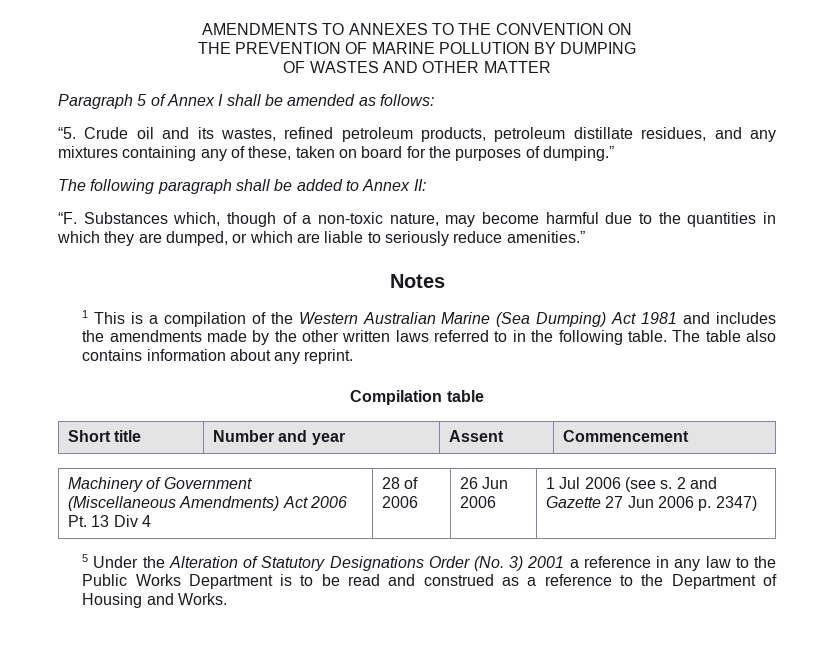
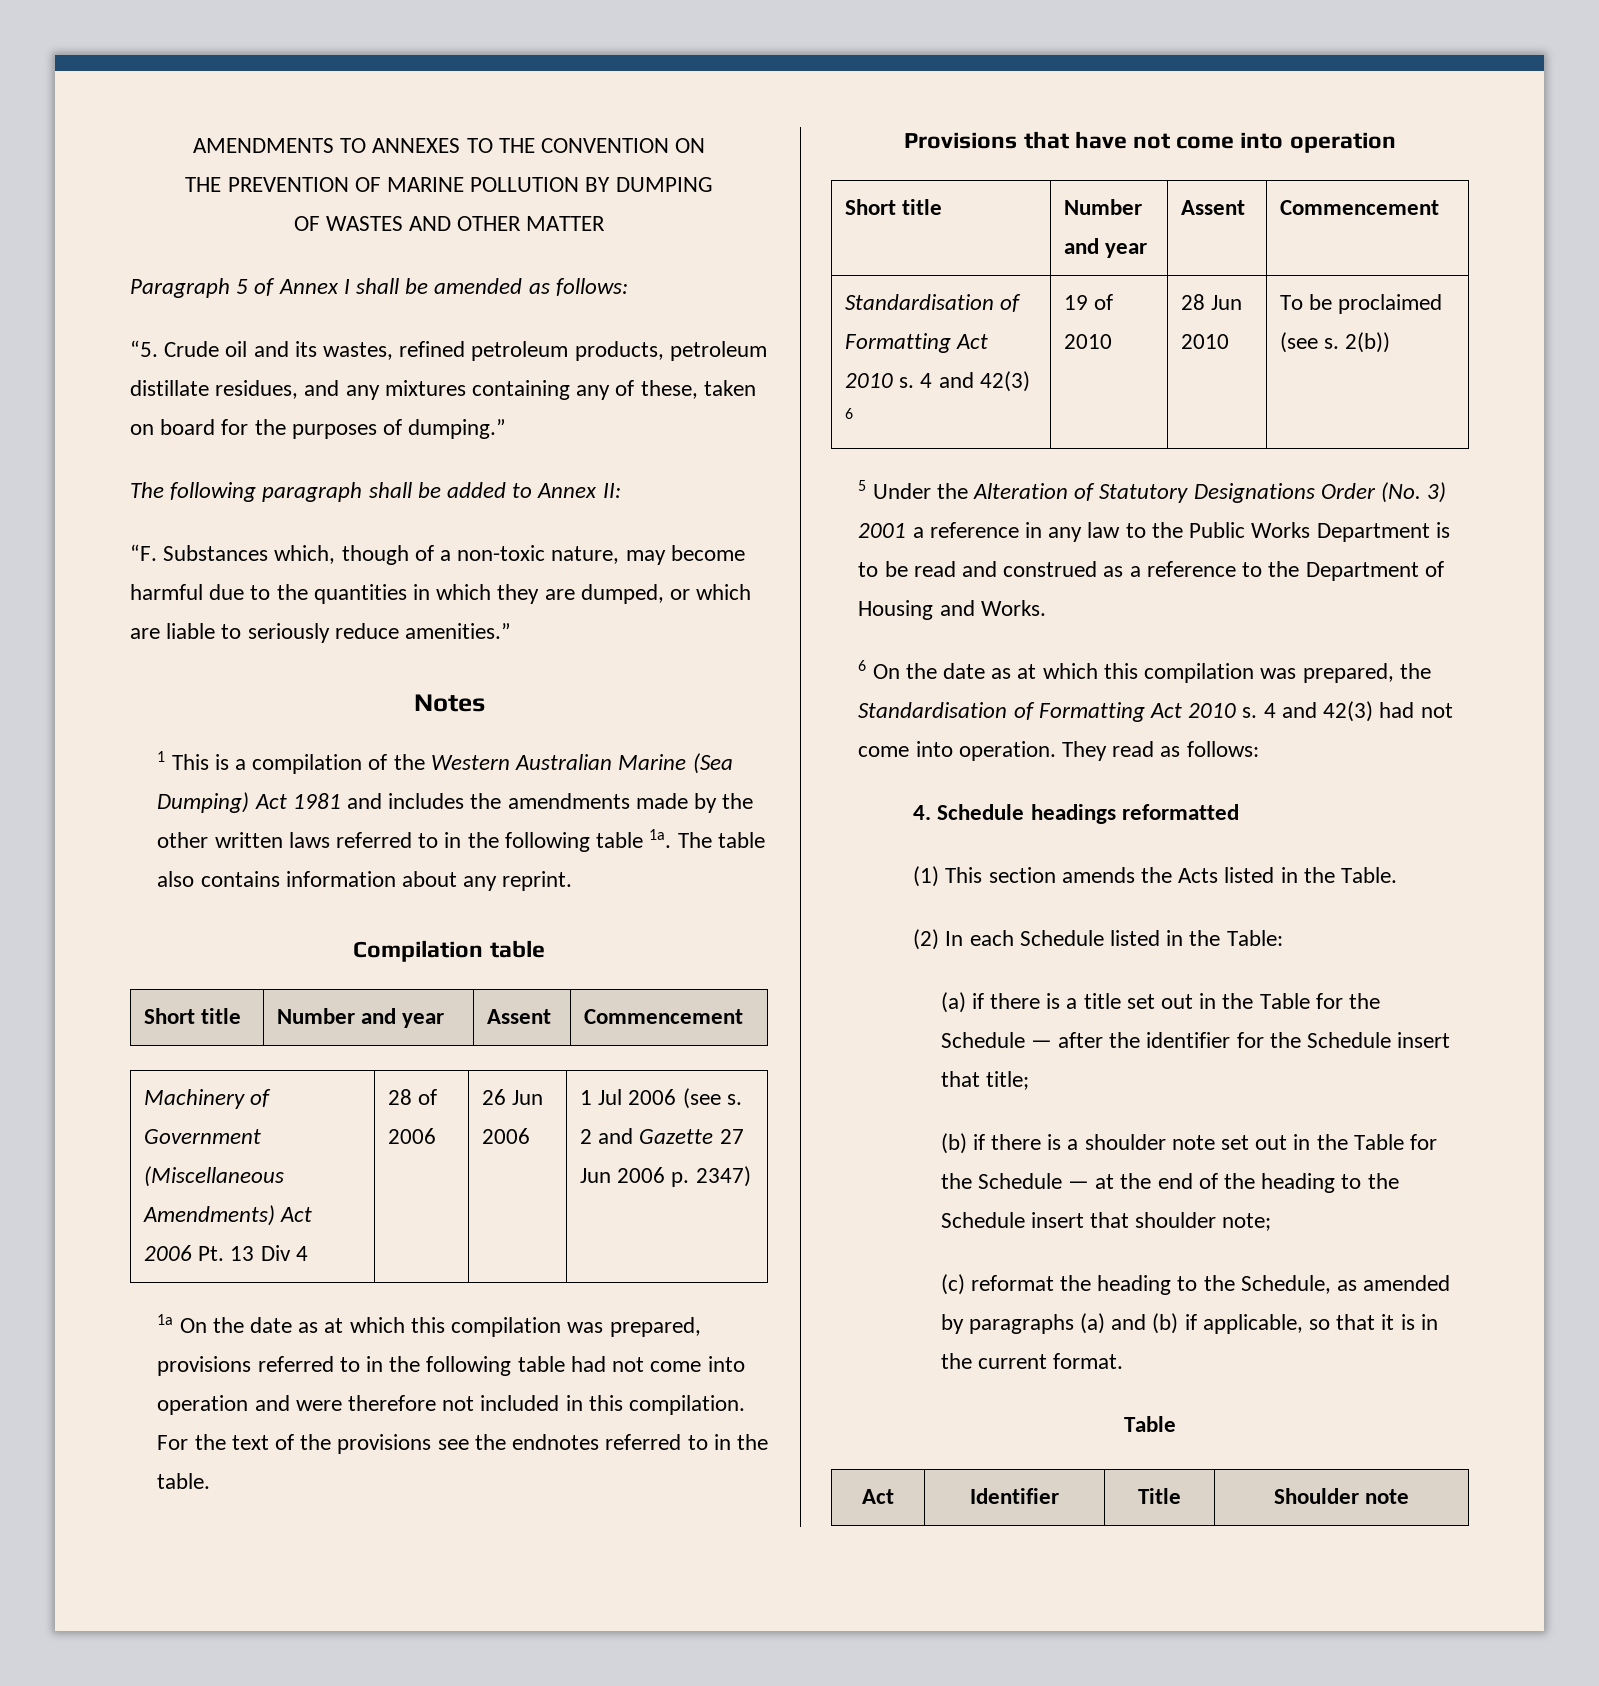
[627,330,667,342] table. -> [596,829,672,848] table 1a.
(757, 503) none -> [157,1314,701,1337] [157,1356,745,1376] [157,1395,746,1415] [157,1434,768,1454] [157,1473,211,1489] [904,131,1396,153] [845,199,943,215] [1064,199,1143,215] [1064,238,1148,258] [1181,200,1246,215] [1280,200,1440,215] [845,294,1022,312] [845,333,989,353] [845,371,1030,392] [845,408,854,419] [1064,294,1114,310] [1064,334,1113,349] [1181,294,1243,310] [1181,334,1230,349] [1280,294,1443,314] [1280,332,1391,353] // 1a On the date as at which this compilation was prepared, provisions referred to in the following table had not come into operation and were therefore not included in this compilation. For the text of the provisions see the endnotes referred to in the table. // Provisions that have not come into operation // Short title | Number and year | Assent | Commencement // Standardisation of Formatting Act 2010 s. 4 and 42(3) 6 | 19 of 2010 | 28 Jun 2010 | To be proclaimed (see s. 2(b))
(227, 599) none -> [858,660,1431,683] [858,701,1453,722] [858,741,1259,761] [913,804,1239,824] [913,866,1398,887] [913,929,1283,950] [940,992,1381,1013] [940,1032,1451,1048] [940,1071,1029,1090] [940,1133,1438,1154] [940,1173,1399,1193] [940,1212,1272,1231] [940,1274,1451,1295] [940,1313,1438,1334] [940,1353,1124,1369] [1124,1416,1176,1432] [862,1489,894,1504] [970,1488,1059,1504] [1138,1488,1181,1504] [1273,1488,1410,1504] // 6 On the date as at which this compilation was prepared, the Standardisation of Formatting Act 2010 s. 4 and 42(3) had not come into operation. They read as follows: // 4. Schedule headings reformatted // (1) This section amends the Acts listed in the Table. // (2) In each Schedule listed in the Table: // (a) if there is a title set out in the Table for the Schedule — after the identifier for the Schedule insert that title; // (b) if there is a shoulder note set out in the Table for the Schedule — at the end of the heading to the Schedule insert that shoulder note; // (c) reformat the heading to the Schedule, as amended by paragraphs (a) and (b) if applicable, so that it is in the current format. // Table // Act | Identifier | Title | Shoulder note

